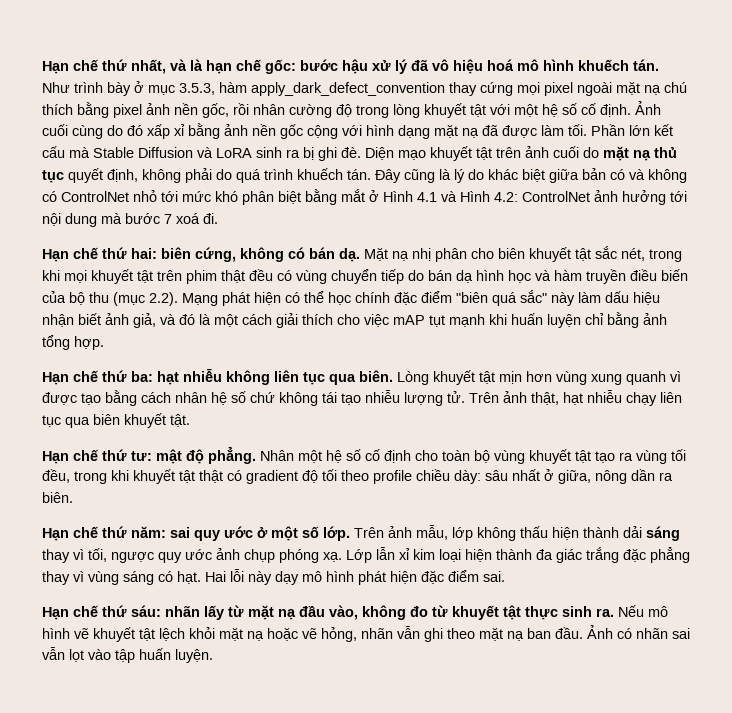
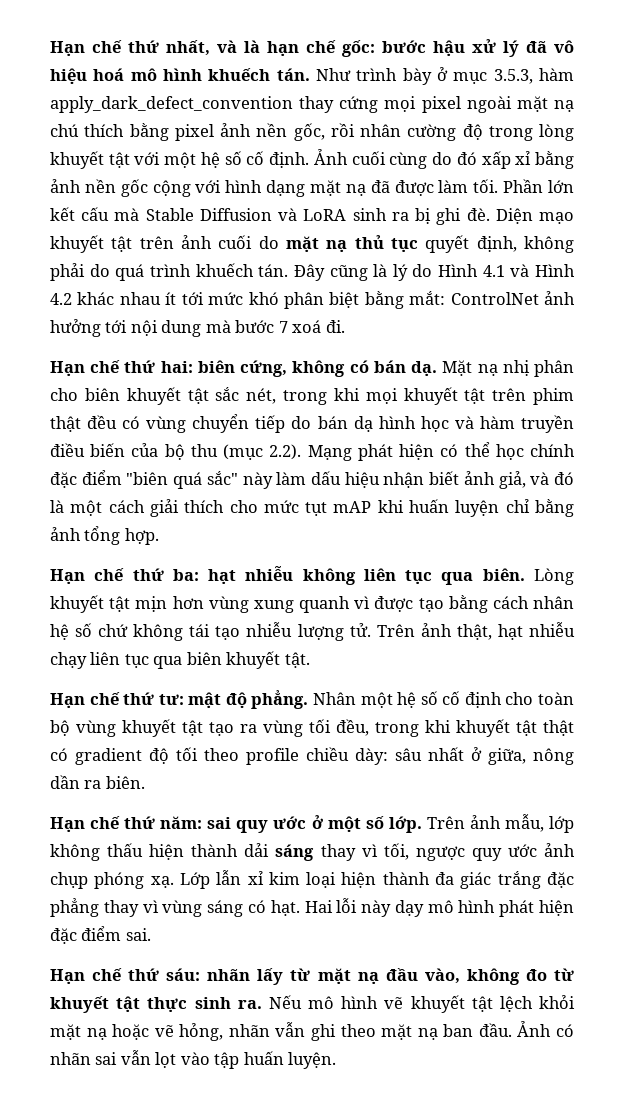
[488,168,687,183] [42,190,157,202] khác biệt giữa bản có và không có ControlNet nhỏ -> [438,264,576,277] [50,292,177,305] Hình 4.1 và Hình 4.2 khác nhau ít
[341,189,518,202] mắt ở Hình 4.1 và Hình 4.2: -> [409,291,446,305] mắt:
[364,314,485,327] việc mAP tụt mạnh -> [263,500,372,516] mức tụt mAP

